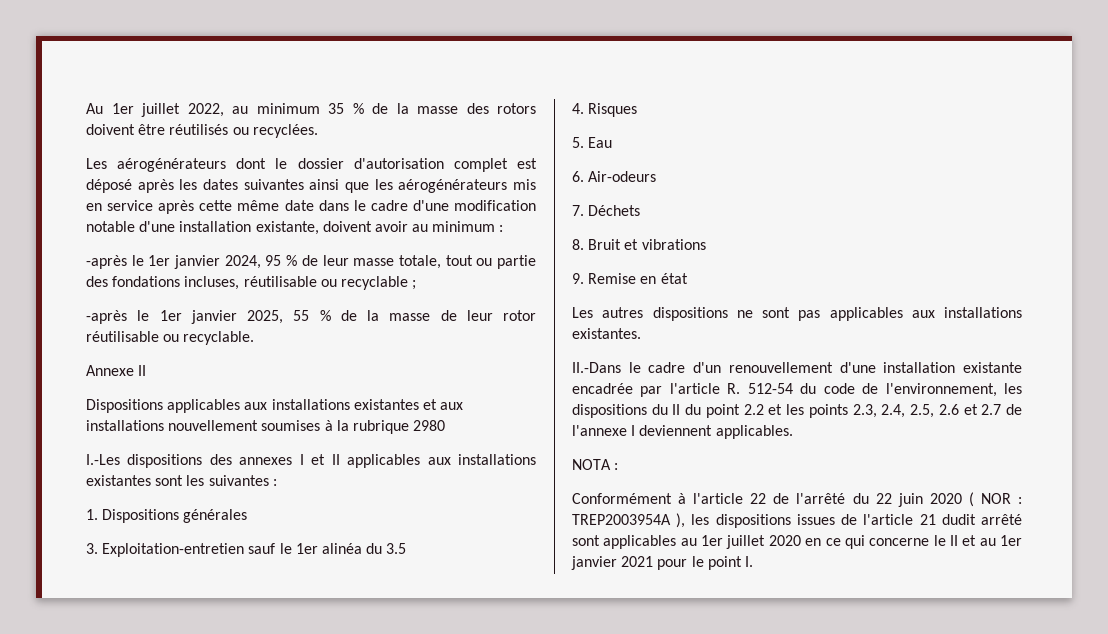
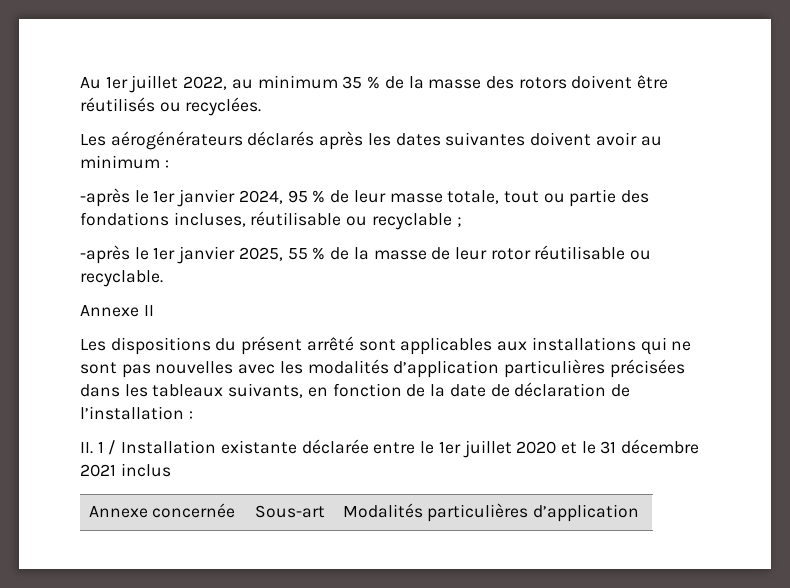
[236,158,537,172] [86,179,536,193] [86,200,536,214] [86,221,319,235] dont le dossier d'autorisation complet est déposé après les dates suivantes ainsi que les aérogénérateurs mis en service après cette même date dans le cadre d'une modification notable d'une installation existante, -> [247,131,526,150] déclarés après les dates suivantes
[86,399,464,413] [86,420,446,434] [86,454,536,468] [86,475,277,486] [86,509,248,523] [86,543,407,557] [572,103,638,117] [572,137,613,148] [572,171,657,182] [572,205,641,216] [572,239,706,250] [572,273,688,284] [572,307,1022,321] [572,328,641,339] [572,362,1022,373] [572,383,1022,397] [572,404,1022,418] [572,425,793,439] [572,459,619,470] [572,492,1022,507] [572,513,1022,528] [572,535,1022,549] [571,556,753,570] Dispositions applicables aux installations existantes et aux installations nouvellement soumises à la rubrique 2980 // I.-Les dispositions des annexes I et II applicables aux installations existantes sont les suivantes : // 1. Dispositions générales // 3. Exploitation-entretien sauf le 1er alinéa du 3.5 // 4. Risques // 5. Eau // 6. Air-odeurs // 7. Déchets // 8. Bruit et vibrations // 9. Remise en état // Les autres dispositions ne sont pas applicables aux installations existantes. // II.-Dans le cadre d'un renouvellement d'une installation existante encadrée par l'article R. 512-54 du code de l'environnement, les dispositions du II du point 2.2 et les points 2.3, 2.4, 2.5, 2.6 et 2.7 de l'annexe I deviennent applicables. // NOTA : // Conformément à l'article 22 de l'arrêté du 22 juin 2020 ( NOR : TREP2003954A ), les dispositions issues de l'article 21 dudit arrêté sont applicables au 1er juillet 2020 en ce qui concerne le II et au 1er janvier 2021 pour le point I. -> [80,336,692,355] [80,359,685,378] [80,382,630,398] [80,406,193,420] [80,439,700,458] [80,463,171,477] [88,503,236,518] [254,505,325,518] [342,503,640,522] Les dispositions du présent arrêté sont applicables aux installations qui ne sont pas nouvelles avec les modalités d’application particulières précisées dans les tableaux suivants, en fonction de la date de déclaration de l’installation : // II. 1 / Installation existante déclarée entre le 1er juillet 2020 et le 31 décembre 2021 inclus // Annexe concernée | Sous-art | Modalités particulières d’application

